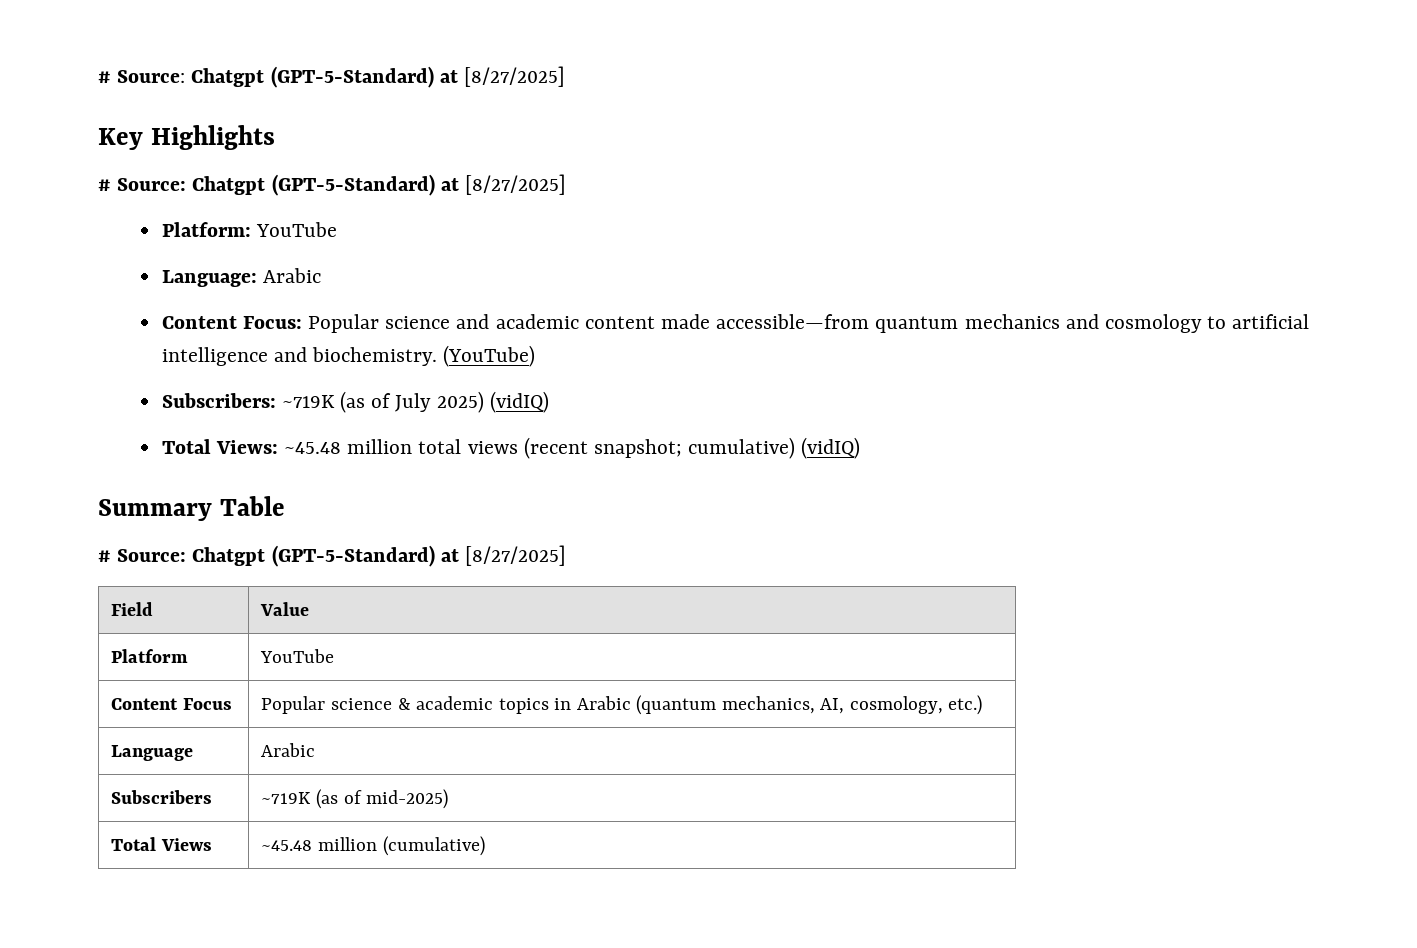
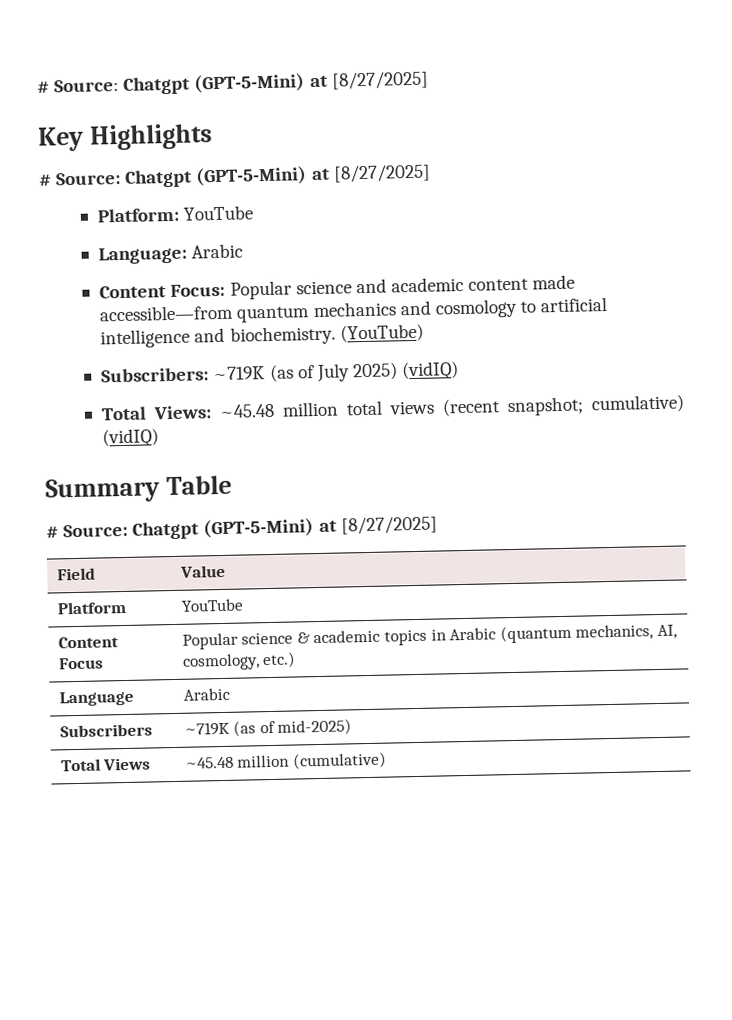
[98,66,434,88] # Source: Chatgpt (GPT-5-Standard) -> [37,73,306,95] # Source: Chatgpt (GPT-5-Mini)
[271,174,435,196] (GPT-5-Standard) -> [195,166,308,187] (GPT-5-Mini)
[271,545,435,567] (GPT-5-Standard) -> [203,518,315,539] (GPT-5-Mini)

